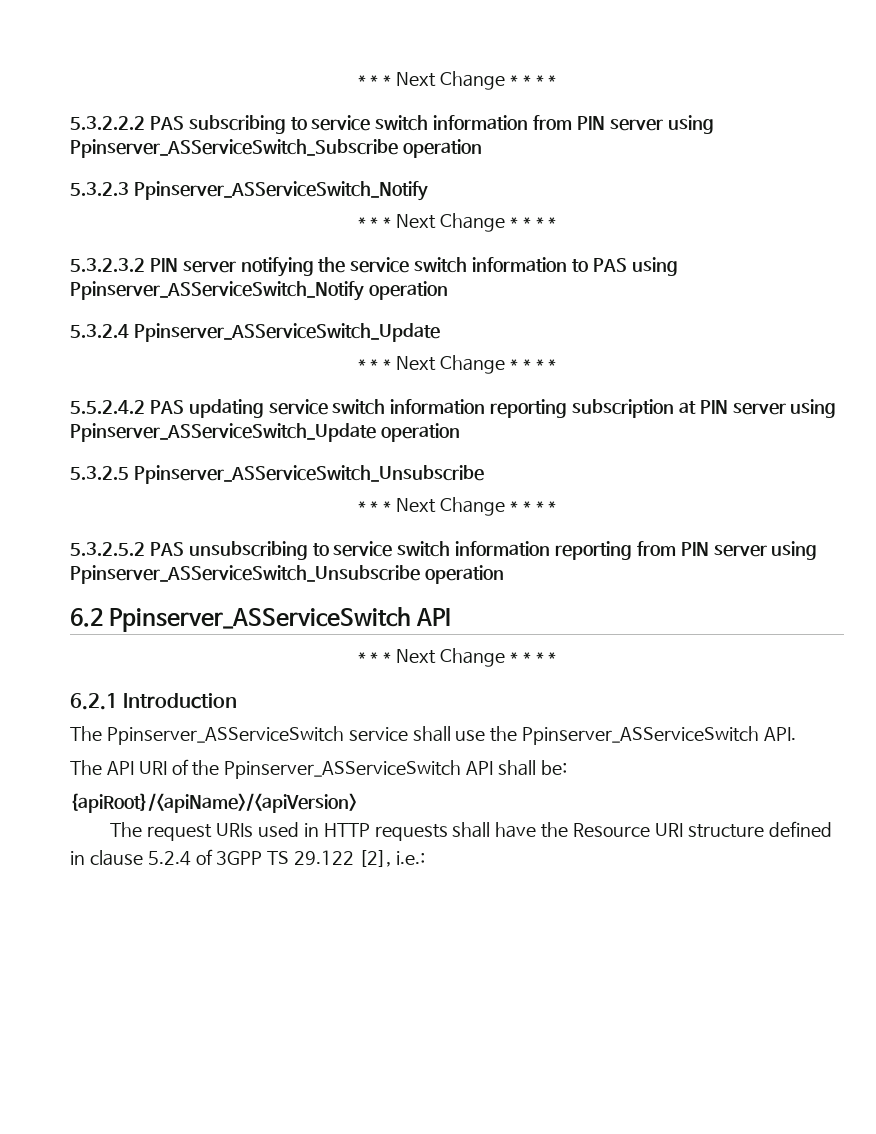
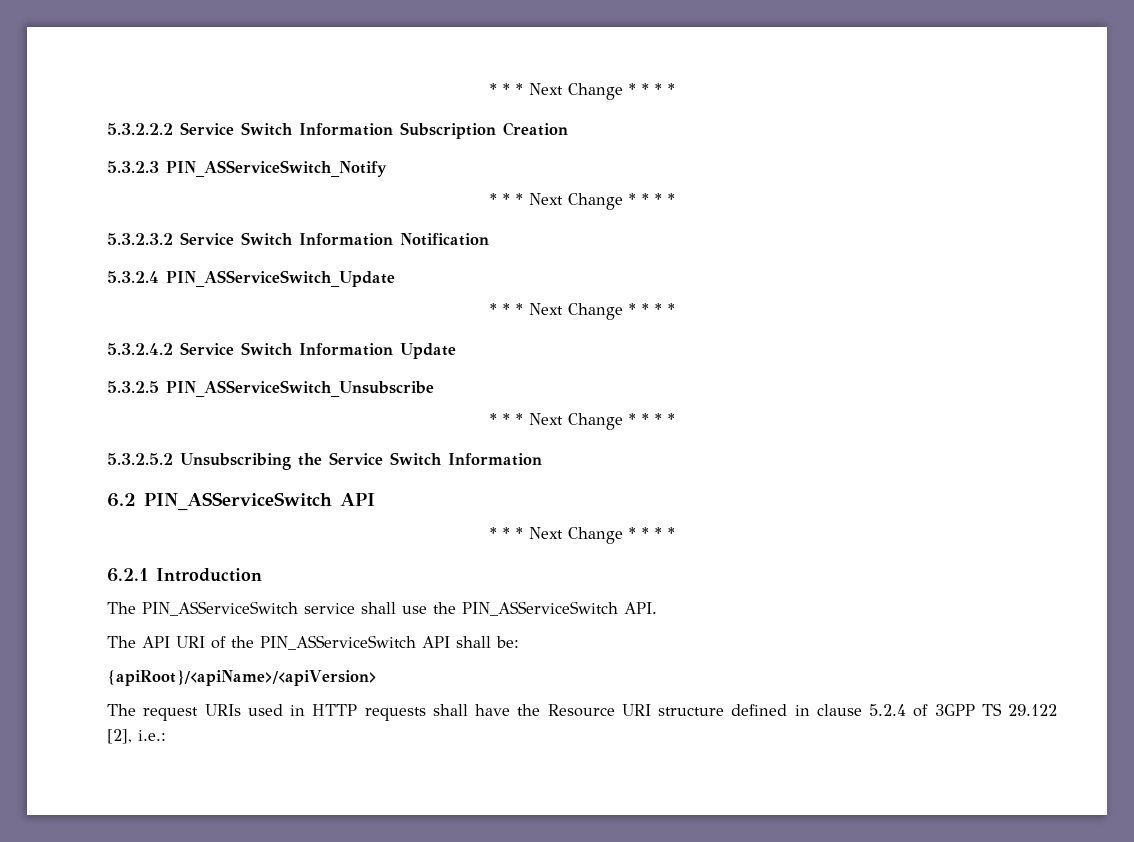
[149,115,714,134] [70,139,482,158] PAS subscribing to service switch information from PIN server using Ppinserver_ASServiceSwitch_Subscribe operation -> [180,122,568,139] Service Switch Information Subscription Creation
[133,181,428,201] Ppinserver_ASServiceSwitch_Notify -> [166,160,387,177] PIN_ASServiceSwitch_Notify
[149,257,678,277] [70,281,448,301] PIN server notifying the service switch information to PAS using Ppinserver_ASServiceSwitch_Notify operation -> [180,232,489,246] Service Switch Information Notification
[133,323,440,342] [357,355,557,374] [70,399,837,418] [70,423,460,442] Ppinserver_ASServiceSwitch_Update // * * * Next Change * * * * // 5.5.2.4.2 PAS updating service switch information reporting subscription at PIN server using Ppinserver_ASServiceSwitch_Update operation -> [166,270,395,287] [489,303,675,320] [107,342,456,359] PIN_ASServiceSwitch_Update // * * * Next Change * * * * // 5.3.2.4.2 Service Switch Information Update
[133,465,484,484] Ppinserver_ASServiceSwitch_Unsubscribe -> [166,380,434,397] PIN_ASServiceSwitch_Unsubscribe
[149,541,818,560] [70,565,504,584] PAS unsubscribing to service switch information reporting from PIN server using Ppinserver_ASServiceSwitch_Unsubscribe operation -> [180,452,542,470] Unsubscribing the Service Switch Information
[109,607,412,632] Ppinserver_ASServiceSwitch -> [144,492,332,511] PIN_ASServiceSwitch
[106,726,344,745] Ppinserver_ASServiceSwitch -> [142,601,298,616] PIN_ASServiceSwitch
[522,726,760,745] Ppinserver_ASServiceSwitch -> [462,601,618,616] PIN_ASServiceSwitch
[224,760,462,779] Ppinserver_ASServiceSwitch -> [260,635,416,650] PIN_ASServiceSwitch

